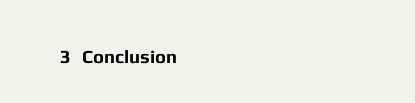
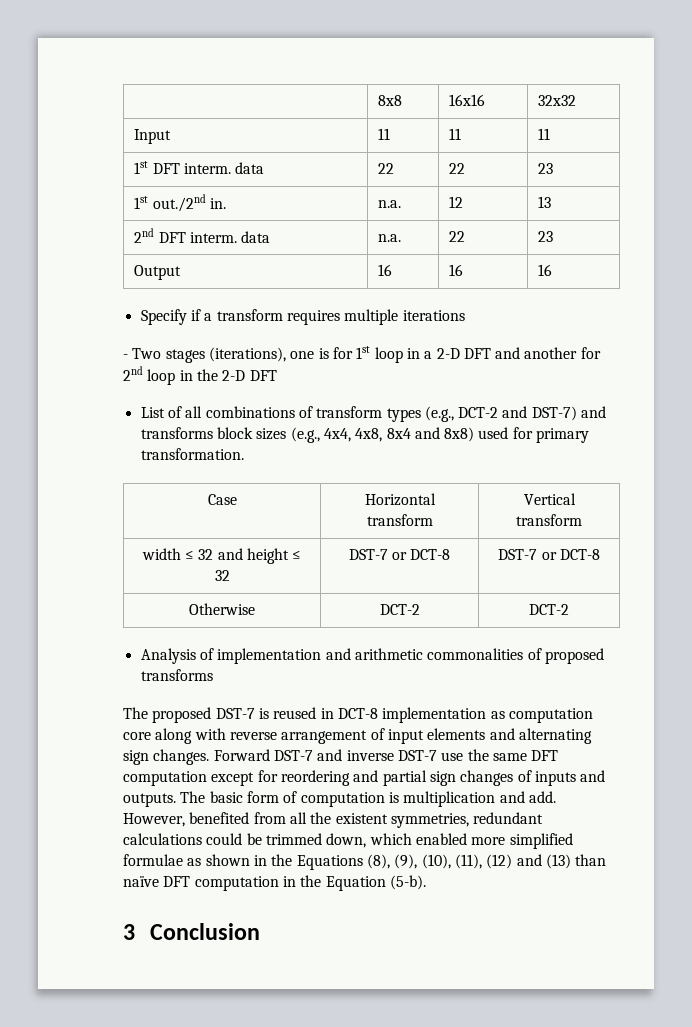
(60, 57) none -> [378,95,403,106] [449,94,486,106] [538,95,577,106] [134,129,172,144] [378,128,391,140] [449,128,462,140] [538,128,551,140] [134,161,265,174] [378,163,395,174] [449,163,466,174] [538,163,554,174] [134,194,226,212] [378,200,402,208] [449,196,464,208] [538,196,552,208] [134,228,271,243] [378,234,402,242] [449,231,466,242] [538,231,554,242] [134,265,182,280] [378,264,393,276] [449,264,464,276] [538,264,553,276] [140,309,465,325] [123,346,601,363] [123,366,277,385] [140,406,607,422] [140,427,590,443] [140,448,244,460] [207,494,237,505] [364,493,436,506] [366,514,433,526] [523,493,576,505] [516,514,582,526] [141,548,302,564] [214,570,230,581] [348,549,451,560] [498,549,600,560] [189,603,255,615] [379,604,420,615] [529,604,569,615] [140,648,604,664] [140,669,213,681] [123,707,593,723] [123,728,592,744] [123,749,559,765] [123,770,606,786] [123,791,556,807] [123,812,544,828] [123,833,573,849] [123,854,607,870] [123,875,426,891] | 8x8 | 16x16 | 32x32 // Input | 11 | 11 | 11 // 1st DFT interm. data | 22 | 22 | 23 // 1st out./2nd in. | n.a. | 12 | 13 // 2nd DFT interm. data | n.a. | 22 | 23 // Output | 16 | 16 | 16 // Specify if a transform requires multiple iterations // - Two stages (iterations), one is for 1st loop in a 2-D DFT and another for 2nd loop in the 2-D DFT // List of all combinations of transform types (e.g., DCT-2 and DST-7) and transforms block sizes (e.g., 4x4, 4x8, 8x4 and 8x8) used for primary transformation. // Case | Horizontal transform | Vertical transform // width ≤ 32 and height ≤ 32 | DST-7 or DCT-8 | DST-7 or DCT-8 // Otherwise | DCT-2 | DCT-2 // Analysis of implementation and arithmetic commonalities of proposed transforms // The proposed DST-7 is reused in DCT-8 implementation as computation core along with reverse arrangement of input elements and alternating sign changes. Forward DST-7 and inverse DST-7 use the same DFT computation except for reordering and partial sign changes of inputs and outputs. The basic form of computation is multiplication and add. However, benefited from all the existent symmetries, redundant calculations could be trimmed down, which enabled more simplified formulae as shown in the Equations (8), (9), (10), (11), (12) and (13) than naïve DFT computation in the Equation (5-b). //

